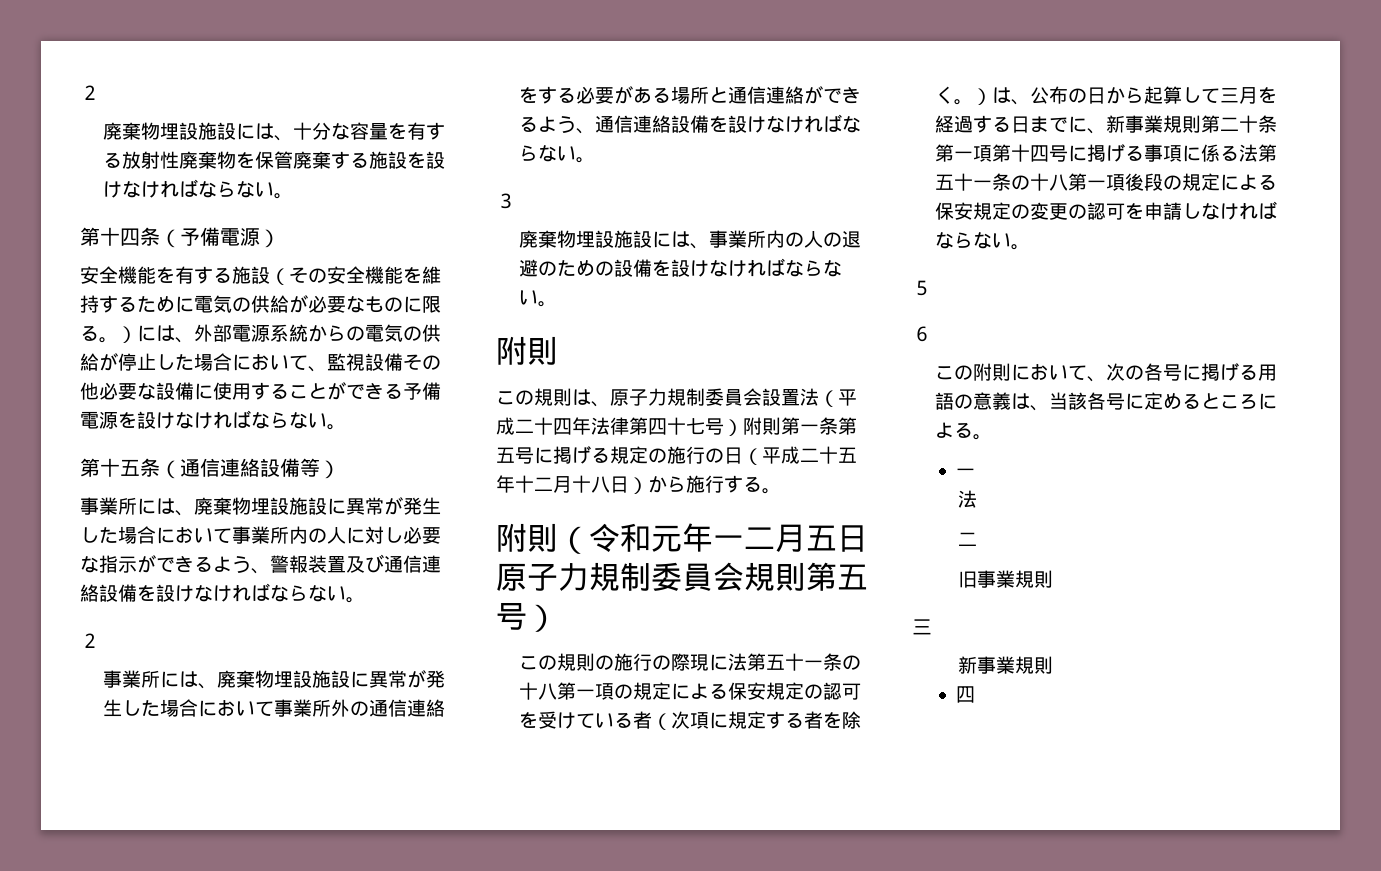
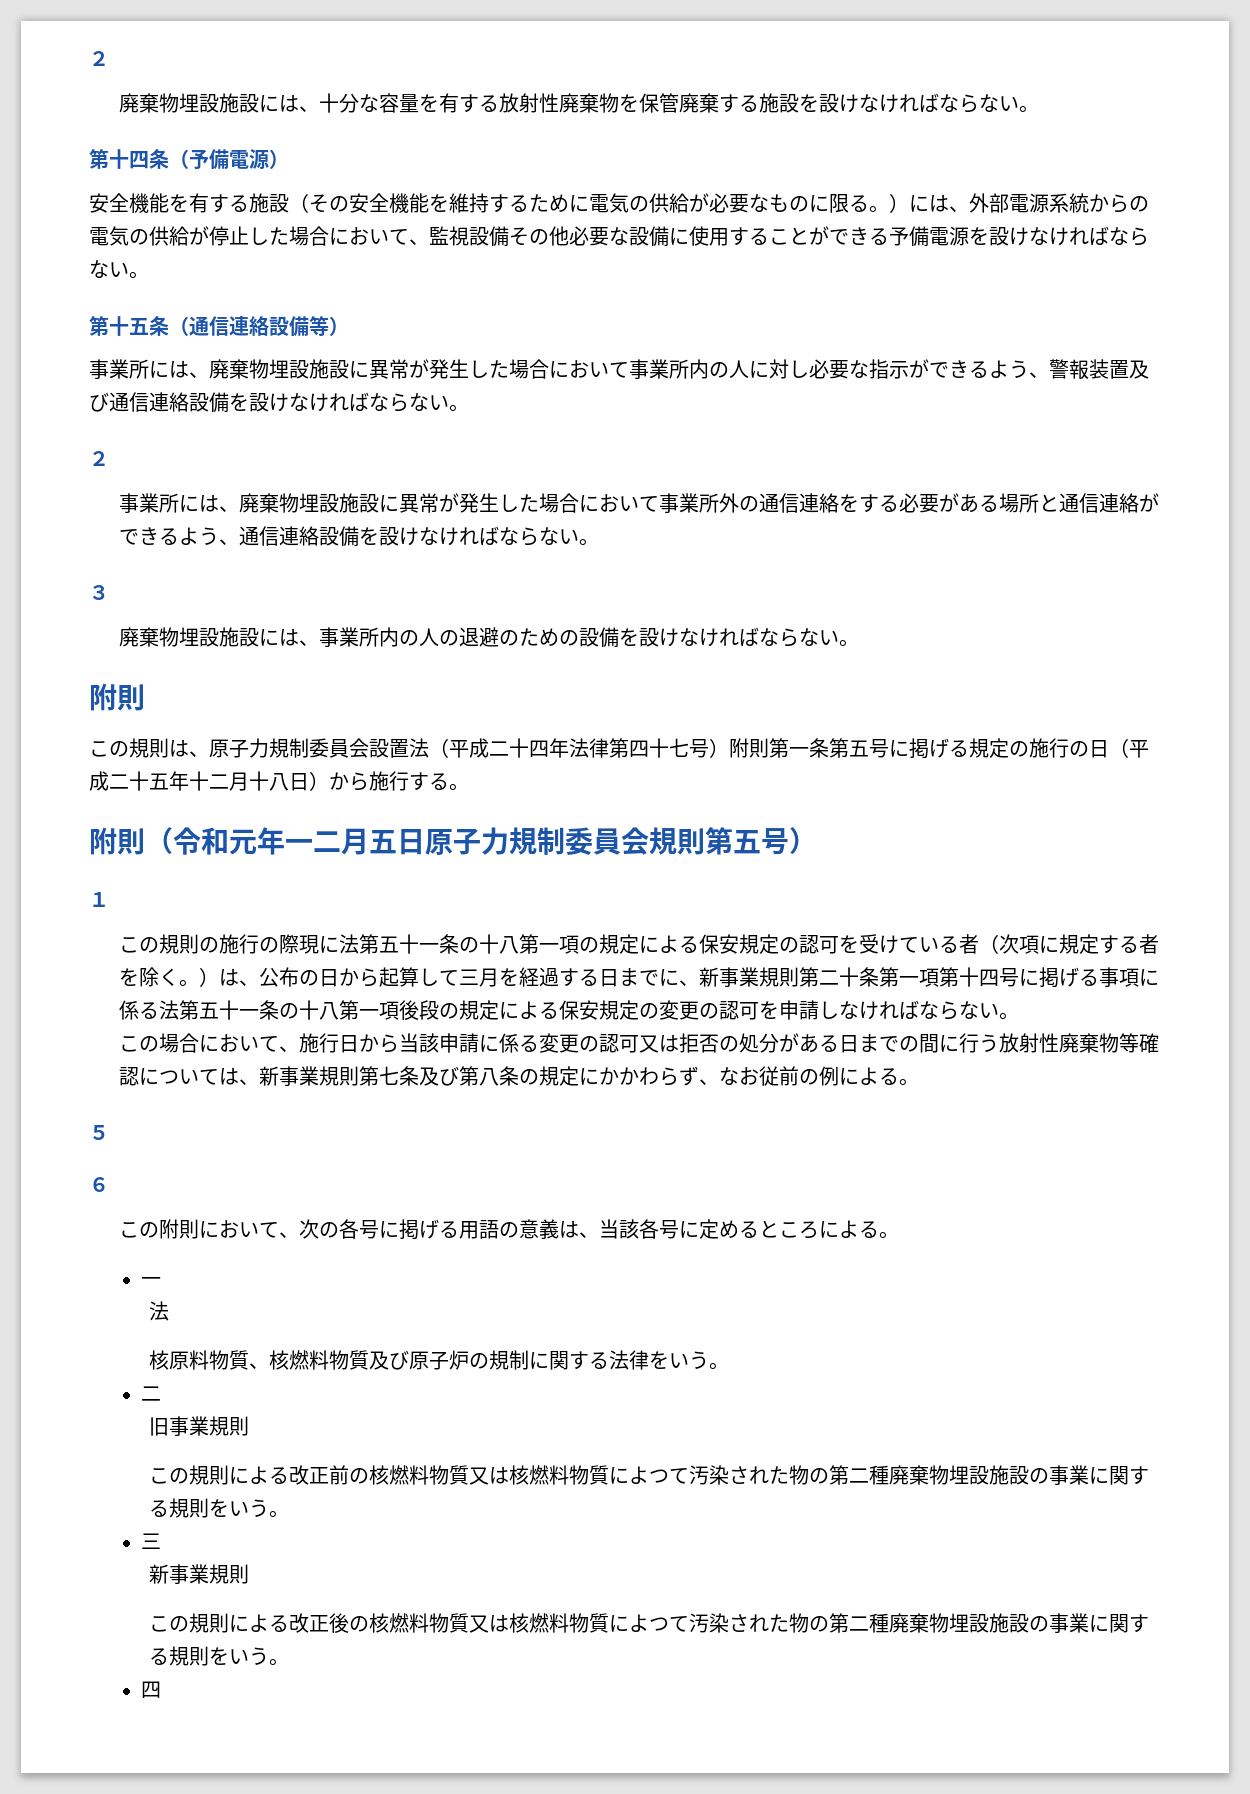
(558, 618) none -> [89,892,109,907] // １
(1031, 247) none -> [119,1033,1160,1053] [119,1066,920,1086] // この場合において、施行日から当該申請に係る変更の認可又は拒否の処分がある日までの間に行う放射性廃棄物等確認については、新事業規則第七条及び第八条の規定にかかわらず、なお従前の例による。
[958,532,978,546] [958,570,1054,588] [912,619,932,635] [958,656,1054,674] 二 // 旧事業規則 // 三 // 新事業規則 -> [149,1350,730,1370] [141,1386,162,1401] [149,1416,250,1436] [149,1465,1150,1485] [149,1498,290,1518] [141,1533,162,1549] [149,1564,250,1584] [149,1613,1150,1633] [149,1646,290,1666] 核原料物質、核燃料物質及び原子炉の規制に関する法律をいう。 // 二 // 旧事業規則 // この規則による改正前の核燃料物質又は核燃料物質によつて汚染された物の第二種廃棄物埋設施設の事業に関する規則をいう。 // 三 // 新事業規則 // この規則による改正後の核燃料物質又は核燃料物質によつて汚染された物の第二種廃棄物埋設施設の事業に関する規則をいう。

